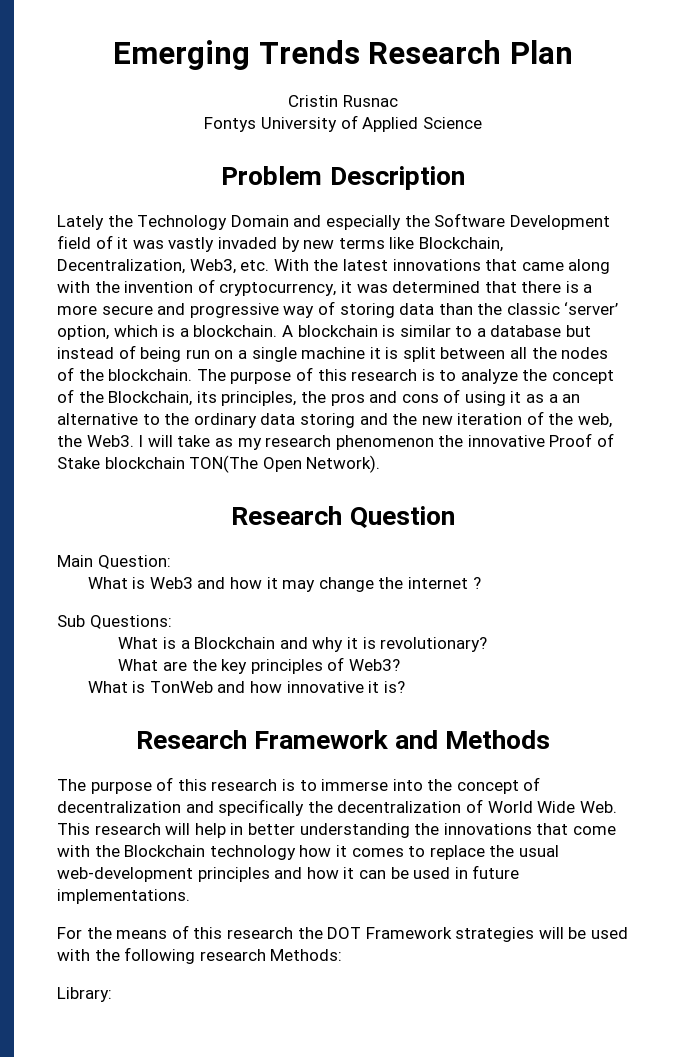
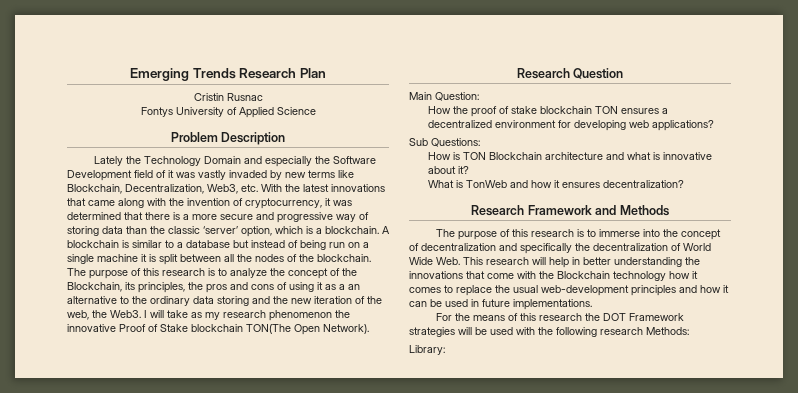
[87,577,481,592] [57,615,172,629] [118,637,488,652] [118,657,400,674] What is Web3 and how it may change the internet ? // Sub Questions: // What is a Blockchain and why it is revolutionary? // What are the key principles of Web3? -> [428,106,669,117] [428,120,715,131] [409,138,480,147] [428,152,713,160] [428,166,470,174] How the proof of stake blockchain TON ensures a decentralized environment for developing web applications? // Sub Questions: // How is TON Blockchain architecture and what is innovative about it?
[286,681,405,693] innovative it is? -> [554,180,685,188] it ensures decentralization?

